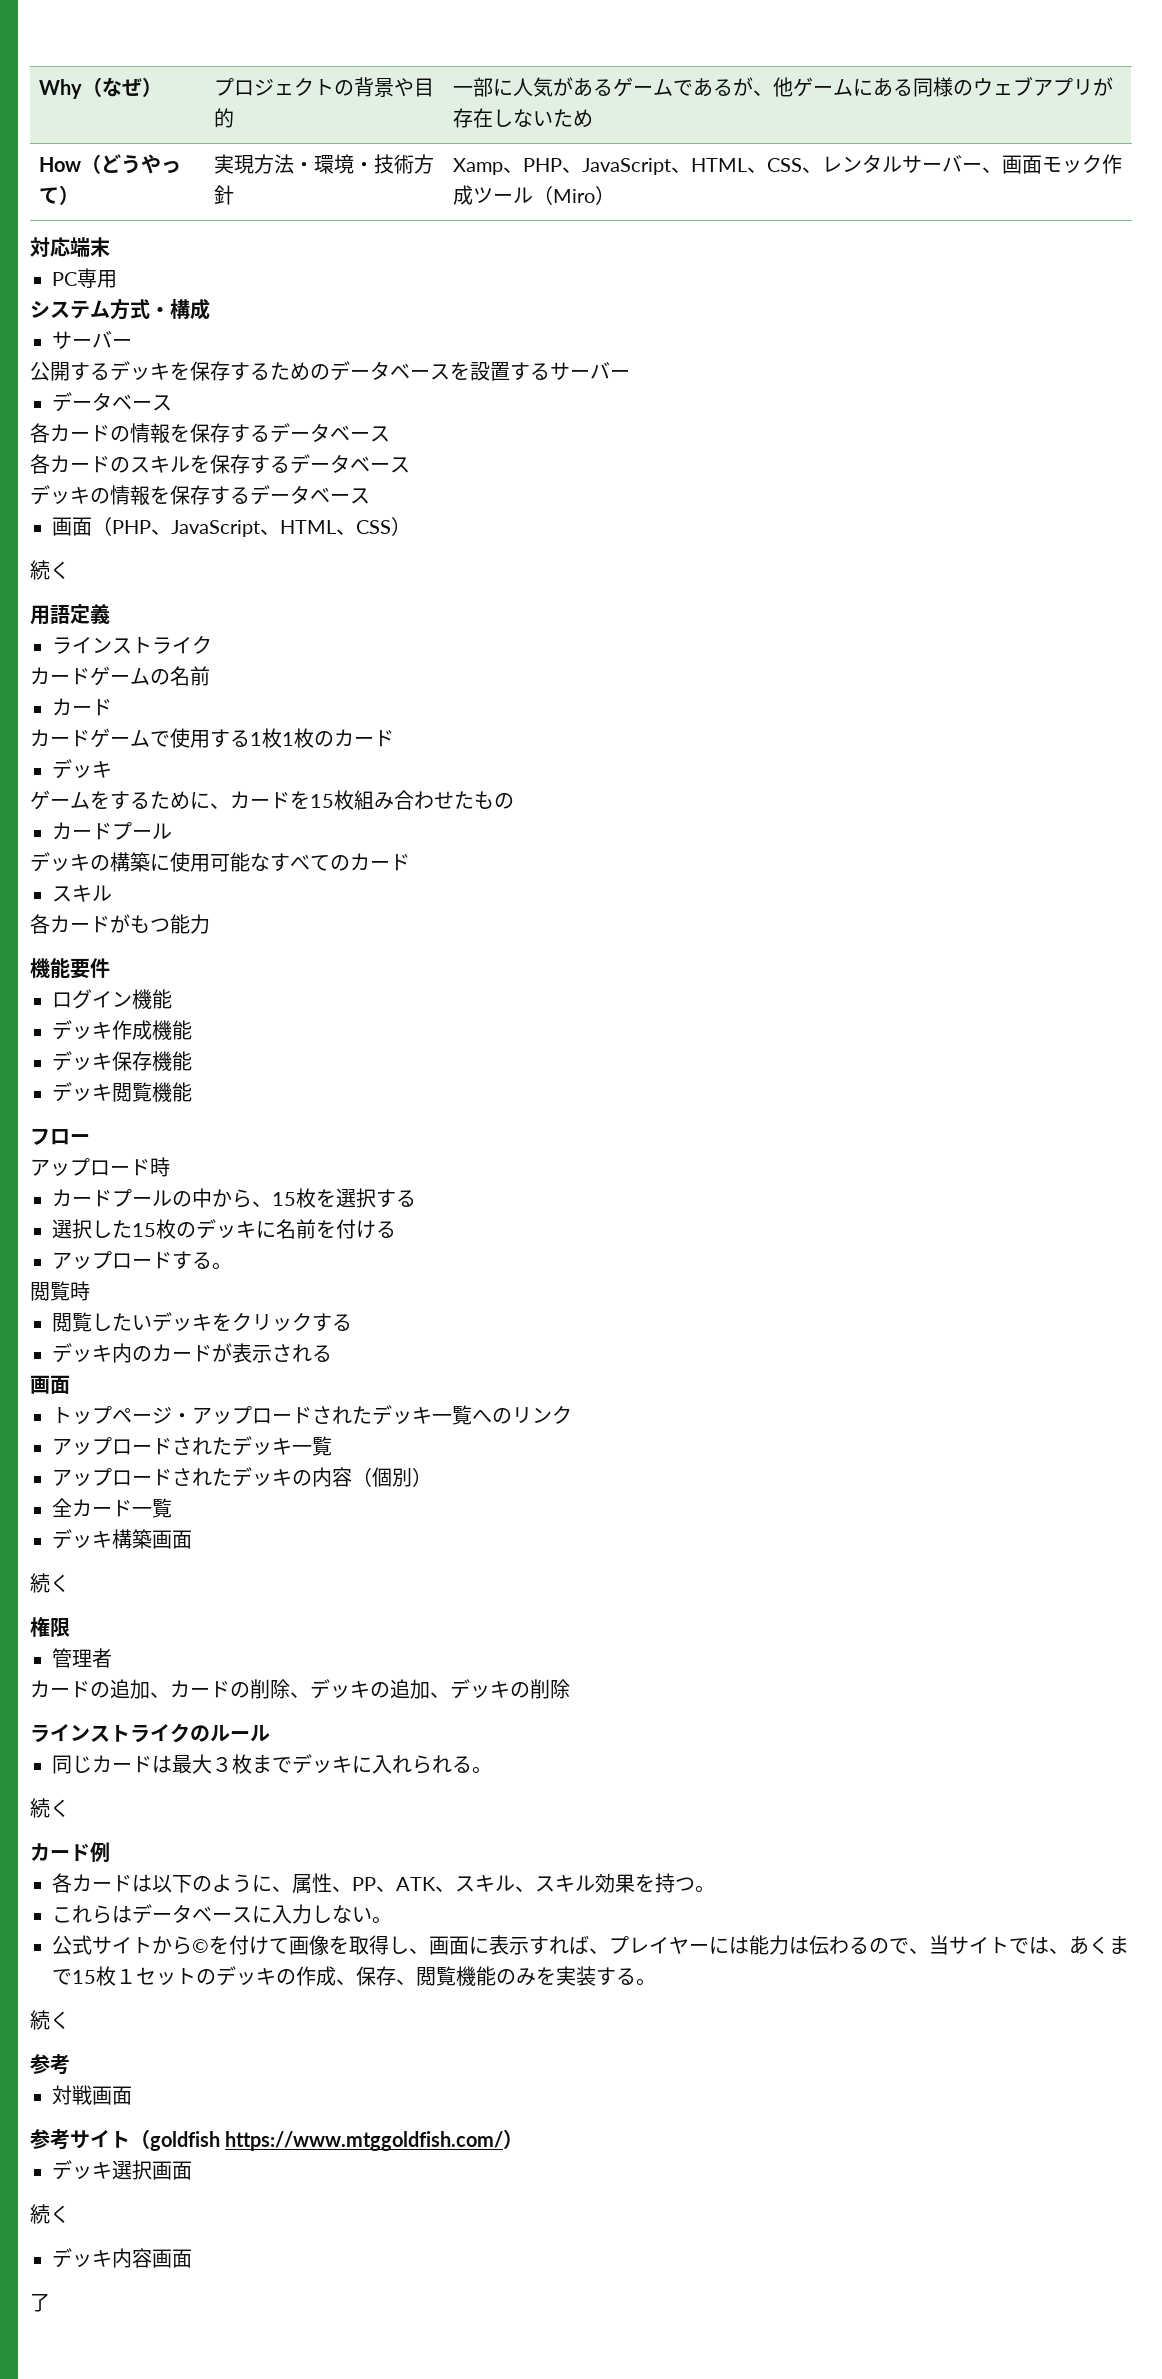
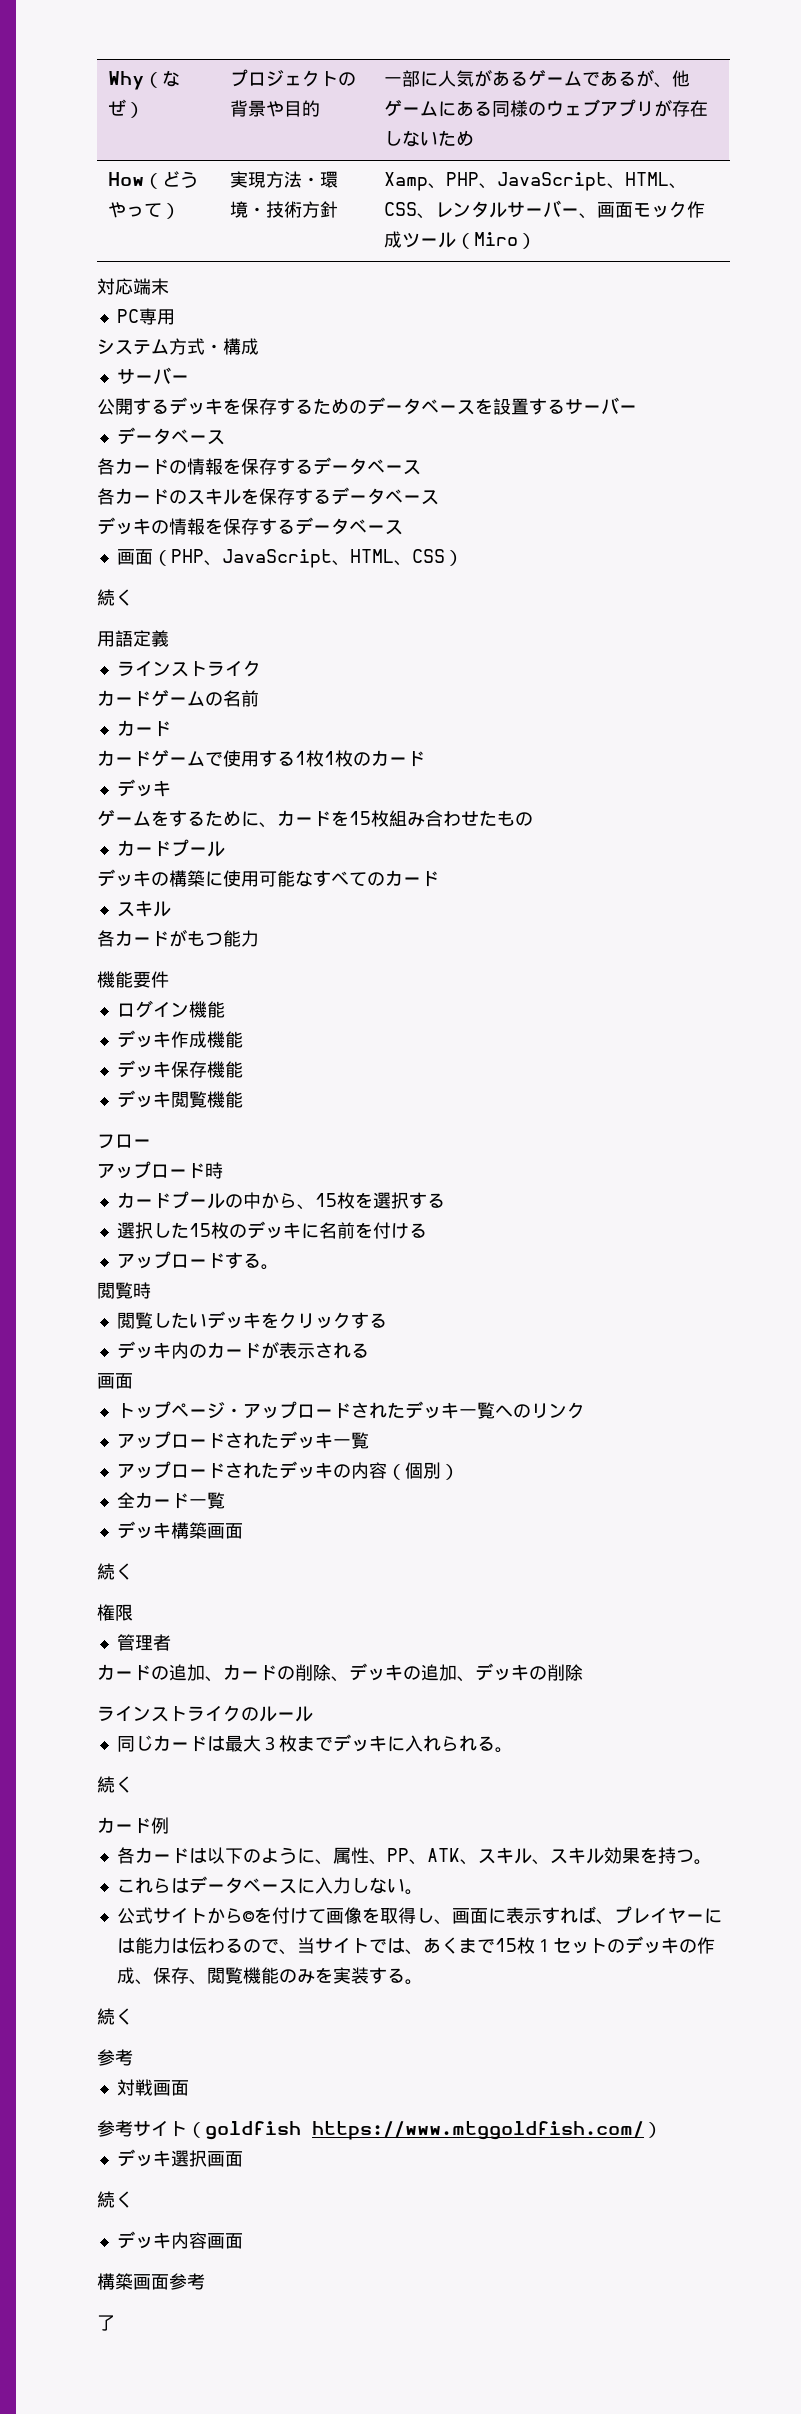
(192, 2258) none -> [97,2273,205,2290] // 構築画面参考

